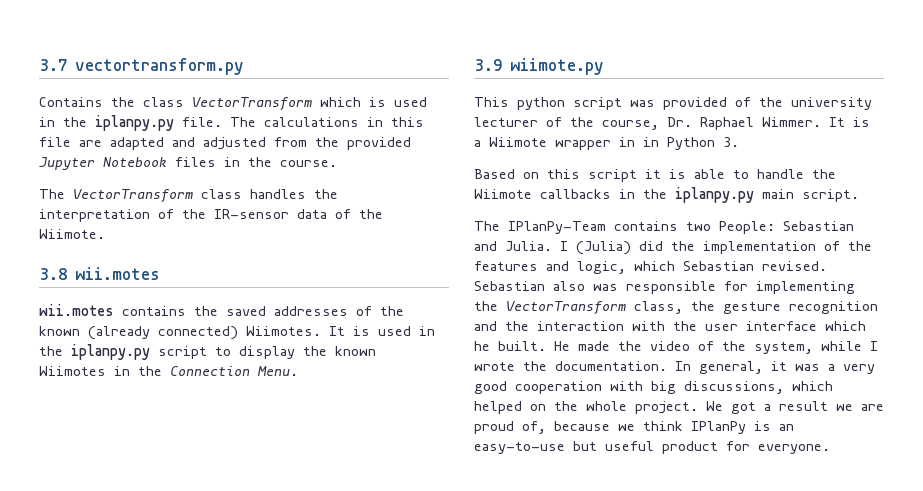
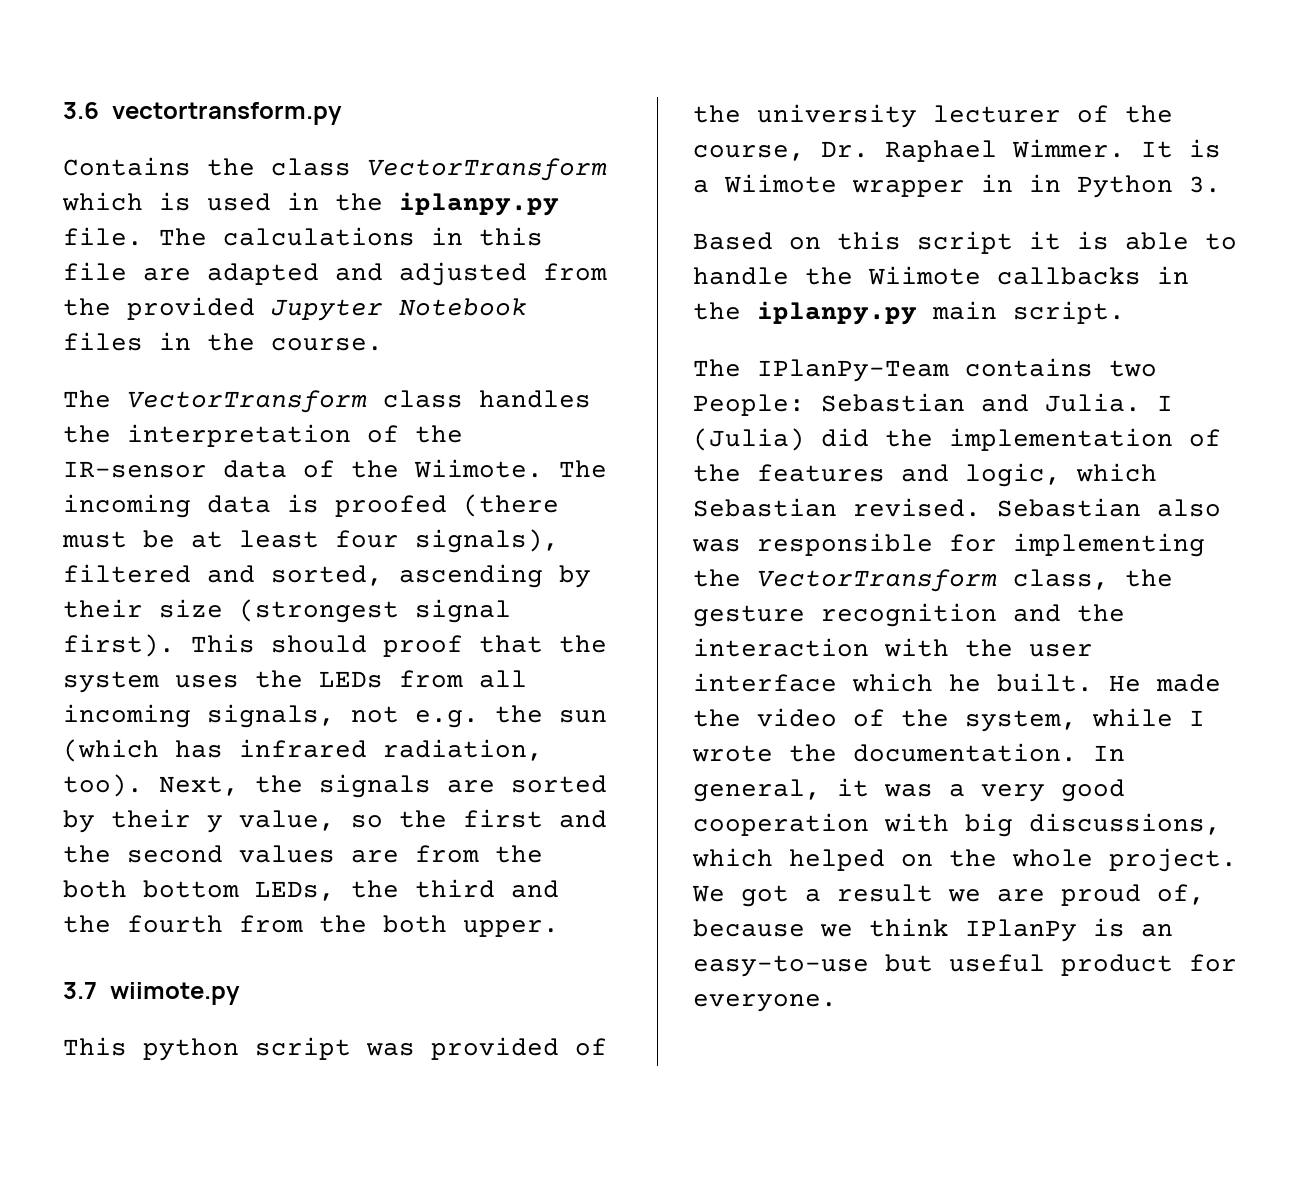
[39,59,68,71] 3.7 -> [63,102,99,119] 3.6
[39,267,161,280] [39,304,404,316] [39,326,435,340] [39,344,376,360] [39,366,298,376] [474,59,503,71] // 3.8 wii.motes // wii.motes contains the saved addresses of the known (already connected) Wiimotes. It is used in the iplanpy.py script to display the known Wiimotes in the Connection Menu. // 3.9 -> [559,460,607,478] [63,494,559,518] [62,529,559,553] [63,564,591,588] [63,599,511,623] [63,634,607,657] [63,670,527,693] [63,704,607,728] [63,739,543,762] [63,774,607,798] [63,809,607,833] [63,845,543,863] [63,879,559,901] [63,915,559,937] [63,982,97,999] The incoming data is proofed (there must be at least four signals), filtered and sorted, ascending by their size (strongest signal first). This should proof that the system uses the LEDs from all incoming signals, not e.g. the sun (which has infrared radiation, too). Next, the signals are sorted by their y value, so the first and the second values are from the both bottom LEDs, the third and the fourth from the both upper. // 3.7

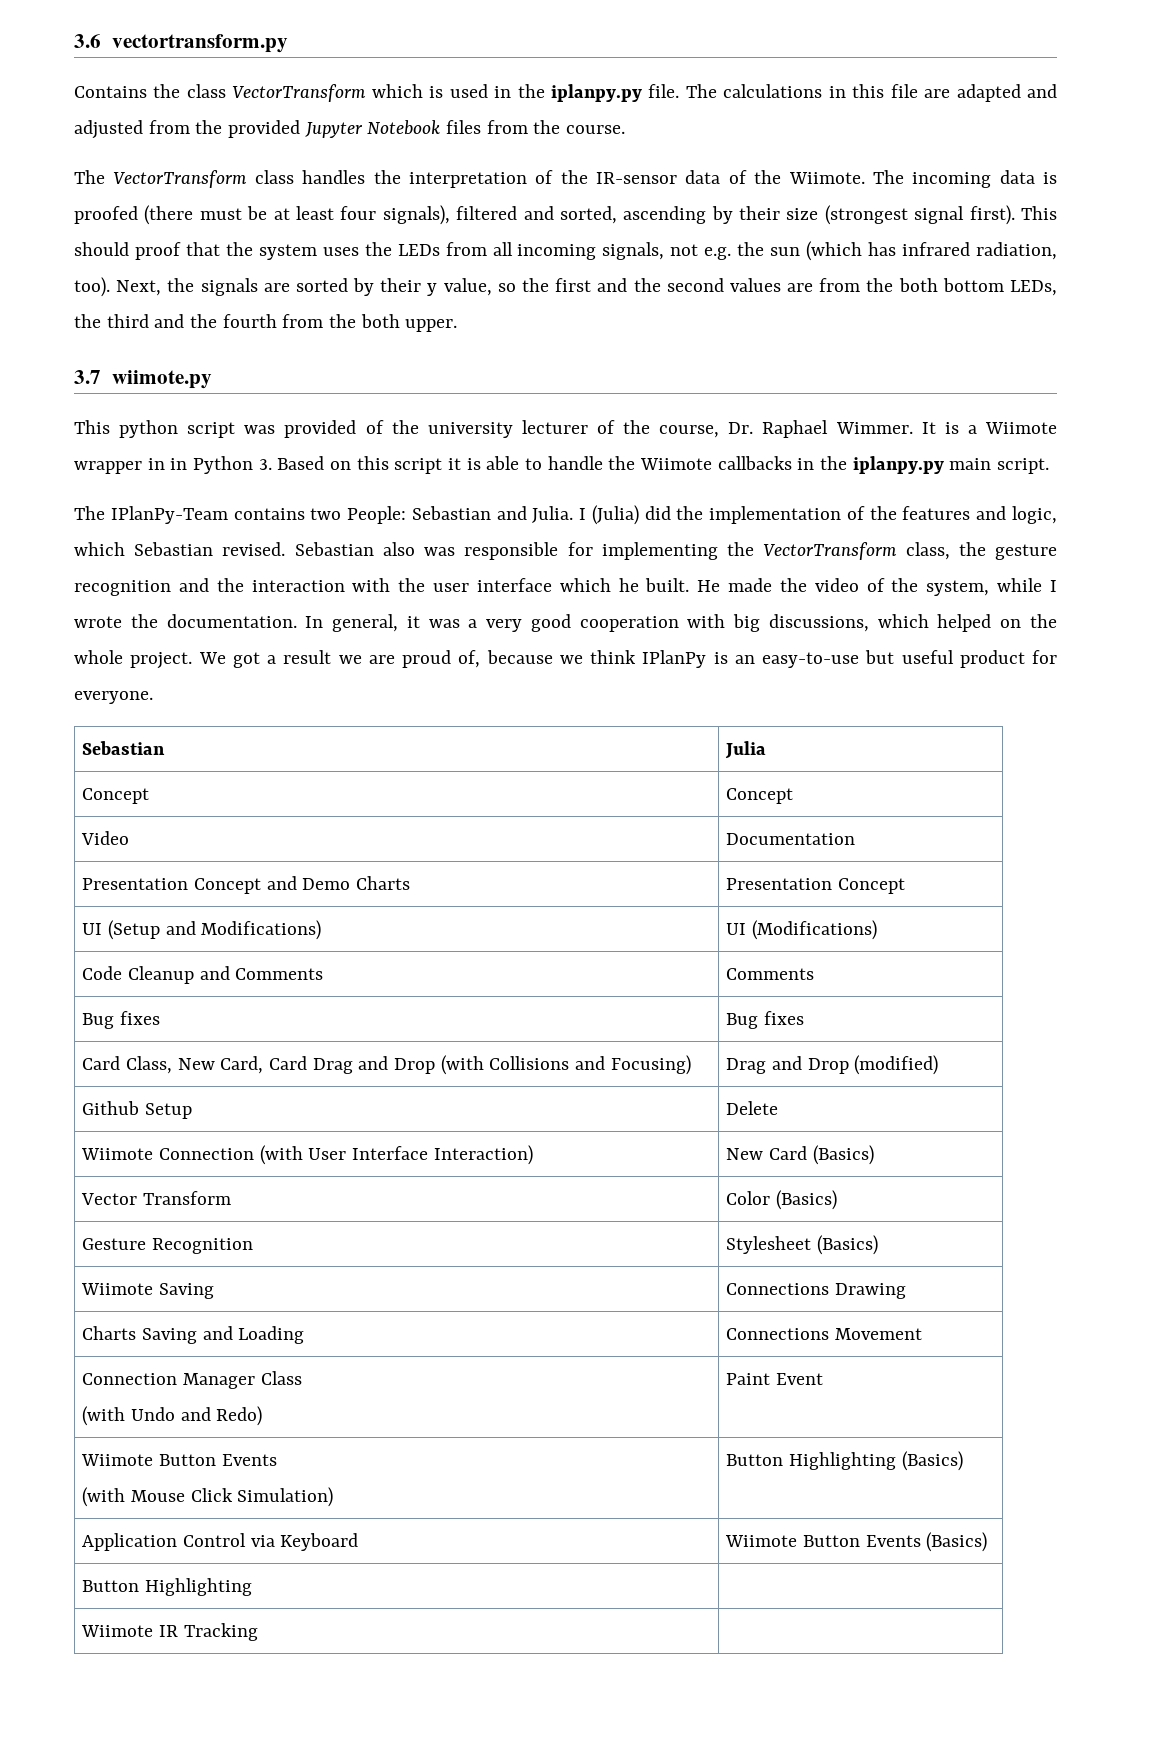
[159,332,191,350] in -> [486,120,528,134] from
(1221, 184) // -> (272, 464) none
(837, 1003) none -> [82,741,166,755] [725,741,767,759] [82,788,150,804] [726,788,794,804] [81,831,130,845] [726,833,856,845] [82,876,411,894] [726,878,906,894] [82,920,322,940] [726,920,878,940] [82,966,324,984] [726,968,815,980] [82,1011,161,1029] [726,1011,805,1029] [82,1055,691,1075] [726,1055,939,1075] [82,1101,193,1119] [726,1101,779,1115] [81,1145,533,1165] [726,1145,874,1165] [81,1191,232,1205] [726,1190,838,1210] [82,1238,254,1254] [726,1235,879,1255] [81,1283,215,1299] [726,1283,907,1299] [82,1326,305,1344] [726,1328,923,1340] [82,1371,302,1389] [82,1406,263,1426] [726,1373,824,1385] [81,1454,277,1466] [82,1487,334,1507] [726,1451,963,1471] [82,1533,359,1551] [725,1532,988,1552] [82,1578,253,1596] [81,1623,258,1641] // Sebastian | Julia // Concept | Concept // Video | Documentation // Presentation Concept and Demo Charts | Presentation Concept // UI (Setup and Modifications) | UI (Modifications) // Code Cleanup and Comments | Comments // Bug fixes | Bug fixes // Card Class, New Card, Card Drag and Drop (with Collisions and Focusing) | Drag and Drop (modified) // Github Setup | Delete // Wiimote Connection (with User Interface Interaction) | New Card (Basics) // Vector Transform | Color (Basics) // Gesture Recognition | Stylesheet (Basics) // Wiimote Saving | Connections Drawing // Charts Saving and Loading | Connections Movement // Connection Manager Class // (with Undo and Redo) | Paint Event // Wiimote Button Events // (with Mouse Click Simulation) | Button Highlighting (Basics) // Application Control via Keyboard | Wiimote Button Events (Basics) // Button Highlighting | // Wiimote IR Tracking |

